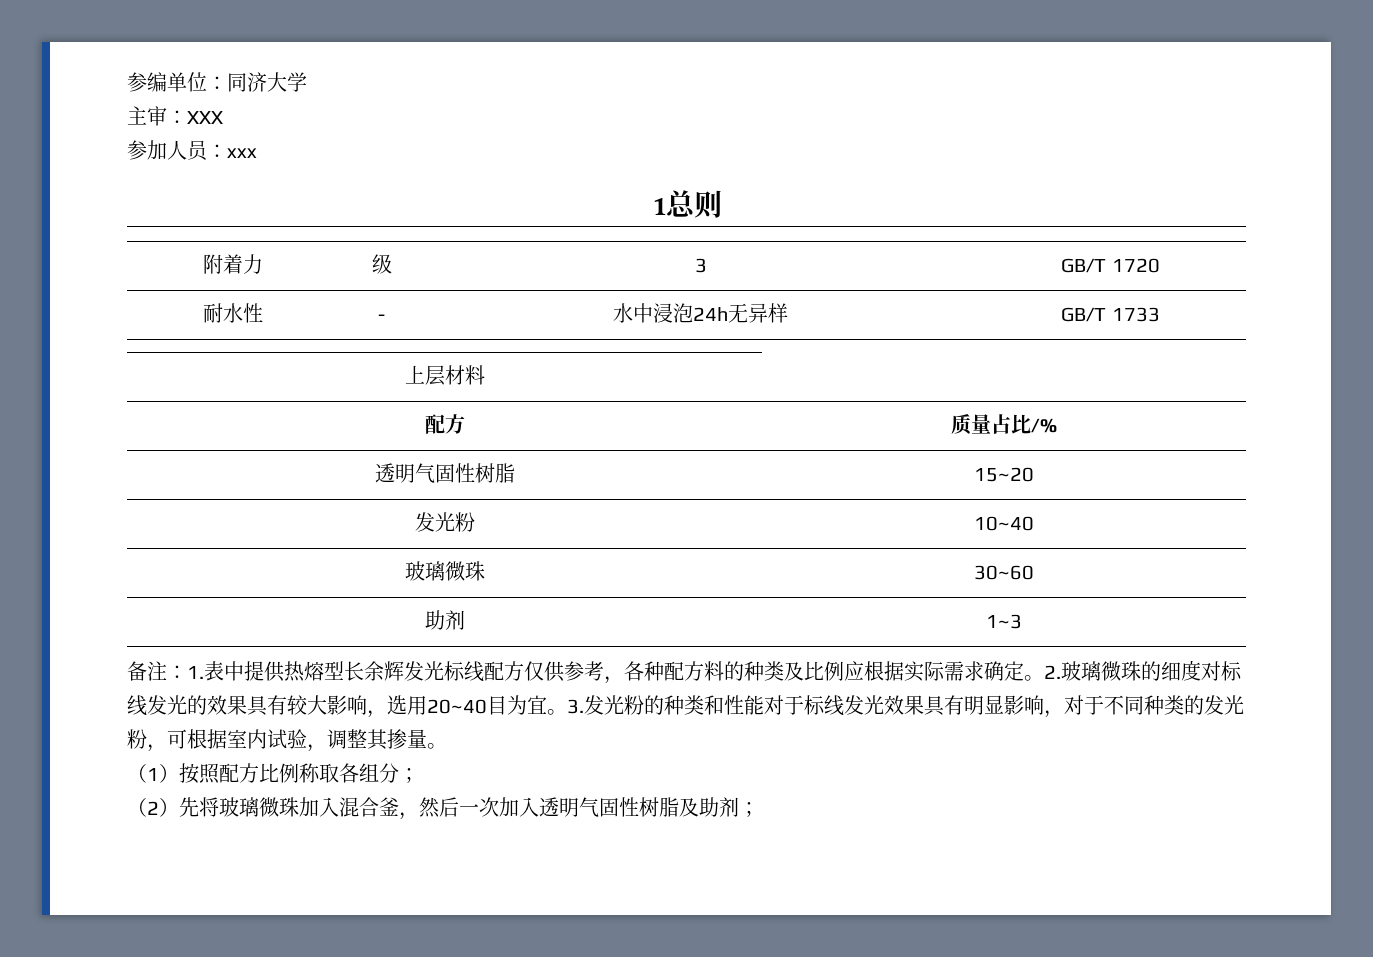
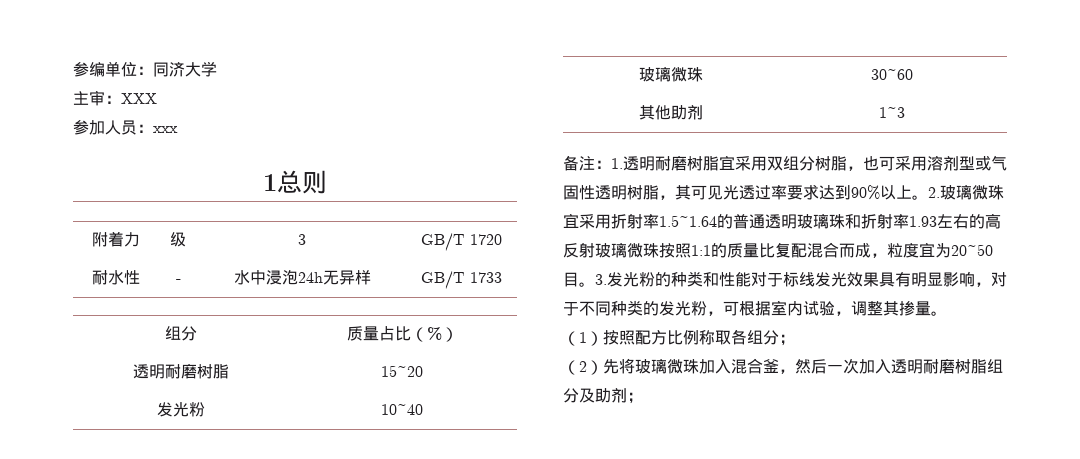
[404,365,485,386] [424,414,465,434] 上层材料 // 配方 -> [164,326,197,341] 组分
[1030,418,1057,433] [374,463,475,483] /% // 透明气固性 -> [410,327,458,342] [132,363,197,379] （%） // 透明耐磨
(1034, 572) none -> [638,105,671,120] 其他
[204,660,1242,684] [127,695,547,718] 表中提供热熔型长余辉发光标线配方仅供参考，各种配方料的种类及比例应根据实际需求确定。2.玻璃微珠的细度对标线发光的效果具有较大影响，选用20~40目为宜 -> [623,155,1007,171] [563,184,1004,200] [563,213,1001,229] [563,242,993,258] [563,272,579,287] 透明耐磨树脂宜采用双组分树脂，也可采用溶剂型或气固性透明树脂，其可见光透过率要求达到90%以上。2.玻璃微珠宜采用折射率1.5~1.64的普通透明玻璃珠和折射率1.93左右的高反射玻璃微珠按照1:1的质量比复配混合而成，粒度宜为20~50目
[579,797,679,817] 气固性树脂 -> [923,358,1003,374] [563,388,579,403] 耐磨树脂组分

